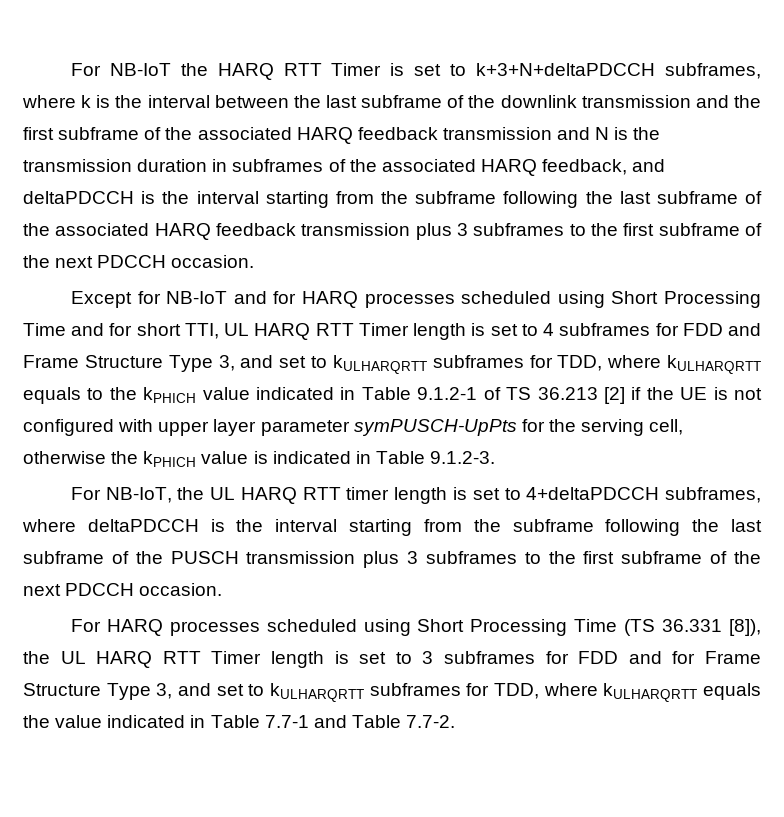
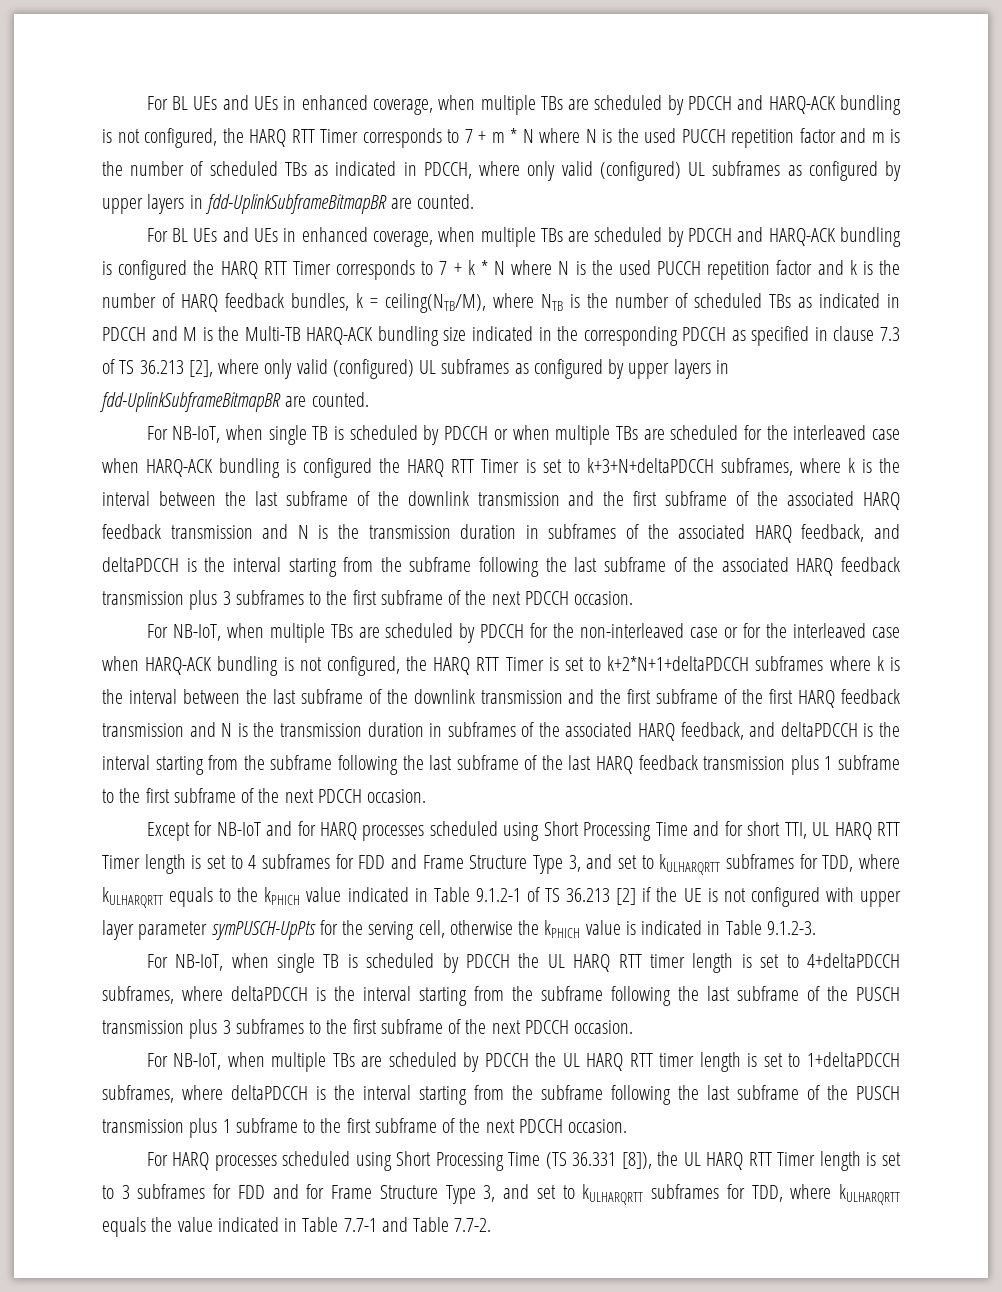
[70,63,171,76] For NB-IoT -> [146,95,902,115] [102,128,900,148] [102,161,902,181] [102,194,475,214] [146,227,902,247] [102,260,900,280] [102,293,900,313] [102,326,900,346] [102,359,729,379] [100,392,369,412] [146,425,900,445] [102,458,373,478] For BL UEs and UEs in enhanced coverage, when multiple TBs are scheduled by PDCCH and HARQ-ACK bundling is not configured, the HARQ RTT Timer corresponds to 7 + m * N where N is the used PUCCH repetition factor and m is the number of scheduled TBs as indicated in PDCCH, where only valid (configured) UL subframes as configured by upper layers in fdd-UplinkSubframeBitmapBR are counted. // For BL UEs and UEs in enhanced coverage, when multiple TBs are scheduled by PDCCH and HARQ-ACK bundling is configured the HARQ RTT Timer corresponds to 7 + k * N where N is the used PUCCH repetition factor and k is the number of HARQ feedback bundles, k = ceiling(NTB/M), where NTB is the number of scheduled TBs as indicated in PDCCH and M is the Multi-TB HARQ-ACK bundling size indicated in the corresponding PDCCH as specified in clause 7.3 of TS 36.213 [2], where only valid (configured) UL subframes as configured by upper layers in fdd-UplinkSubframeBitmapBR are counted. // For NB-IoT, when single TB is scheduled by PDCCH or when multiple TBs are scheduled for the interleaved case when HARQ-ACK bundling is configured
(255, 261) none -> [146,623,900,643] [102,656,900,676] [102,689,901,708] [102,722,901,741] [102,755,901,775] [102,788,427,803] // For NB-IoT, when multiple TBs are scheduled by PDCCH for the non-interleaved case or for the interleaved case when HARQ-ACK bundling is not configured, the HARQ RTT Timer is set to k+2*N+1+deltaPDCCH subframes where k is the interval between the last subframe of the downlink transmission and the first subframe of the first HARQ feedback transmission and N is the transmission duration in subframes of the associated HARQ feedback, and deltaPDCCH is the interval starting from the subframe following the last subframe of the last HARQ feedback transmission plus 1 subframe to the first subframe of the next PDCCH occasion.
(172, 495) none -> [231,953,510,973] when single TB is scheduled by PDCCH
(223, 589) none -> [146,1052,900,1072] [102,1085,900,1105] [102,1118,628,1138] // For NB-IoT, when multiple TBs are scheduled by PDCCH the UL HARQ RTT timer length is set to 1+deltaPDCCH subframes, where deltaPDCCH is the interval starting from the subframe following the last subframe of the PUSCH transmission plus 1 subframe to the first subframe of the next PDCCH occasion.

